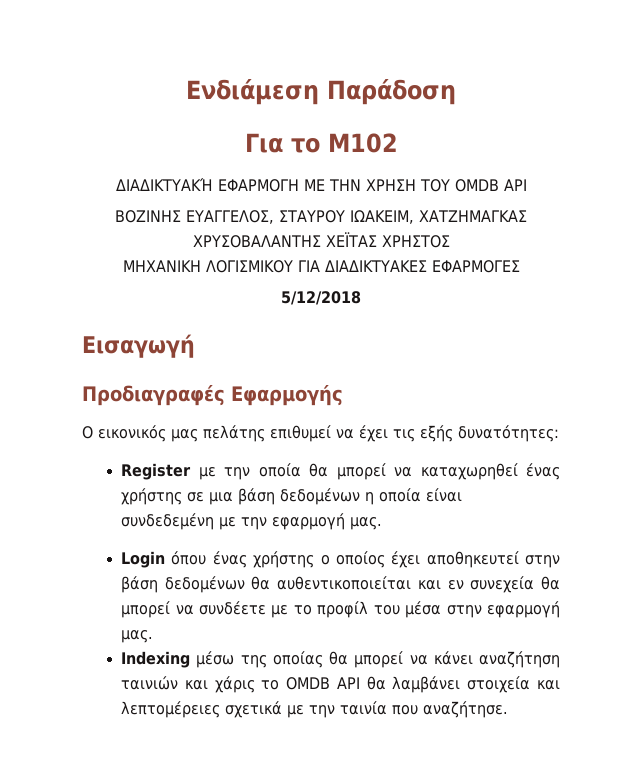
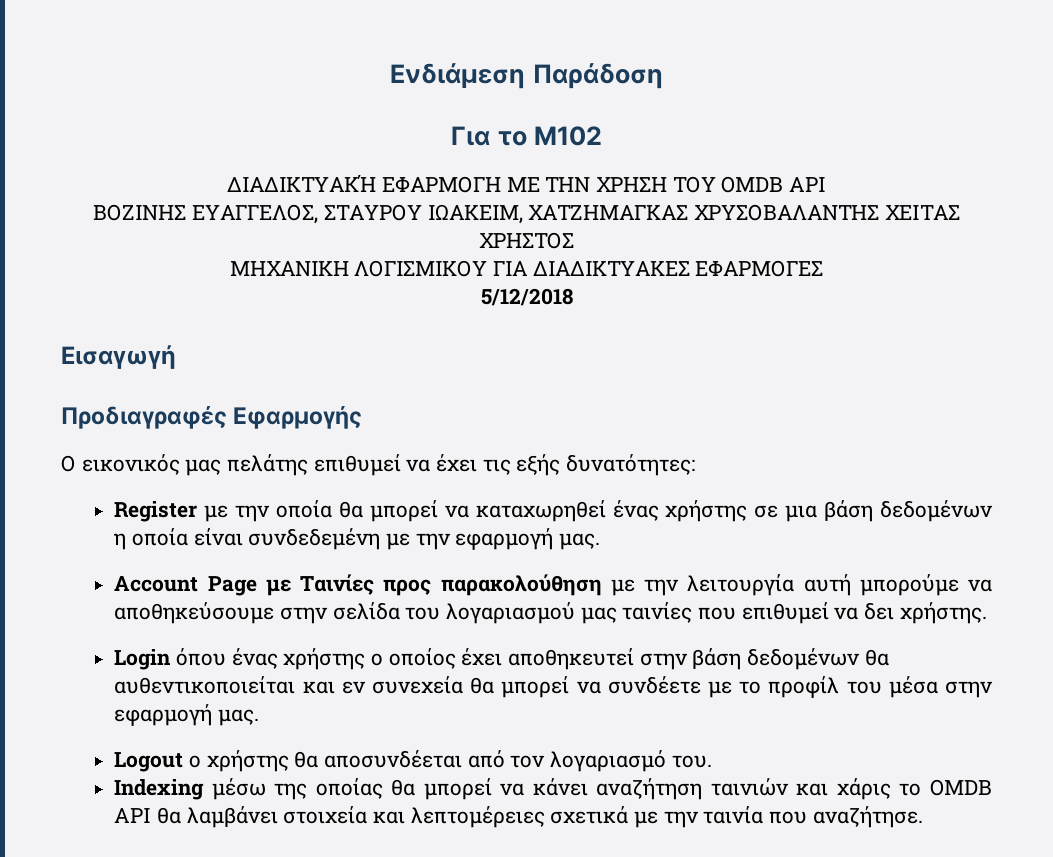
[325,232,377,247] ΧΕΪΤΑΣ -> [884,205,960,220] ΧΕIΤΑΣ
(383, 523) none -> [114,574,993,596] [114,602,987,624] // Account Page με Ταινίες προς παρακολούθηση με την λειτουργία αυτή μπορούμε να αποθηκεύσουμε στην σελίδα του λογαριασμού μας ταινίες που επιθυμεί να δει χρήστης.
(154, 636) none -> [114,750,712,772] // Logout ο χρήστης θα αποσυνδέεται από τον λογαριασμό του.

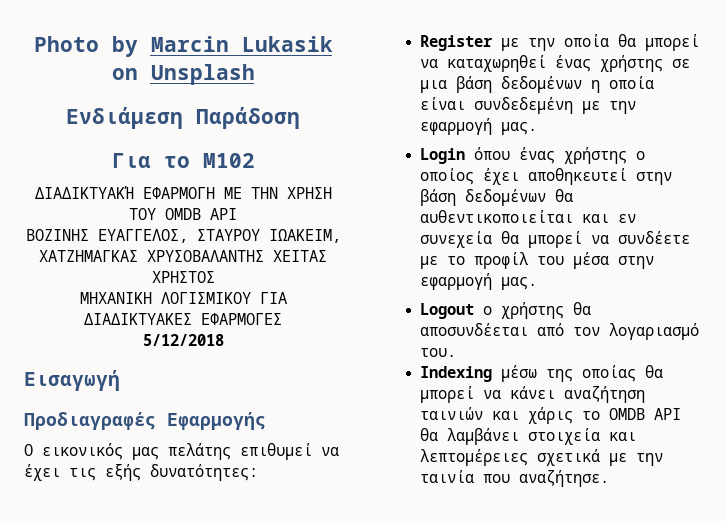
(390, 76) none -> [33,36,333,57] [111,64,255,85] Photo by Marcin Lukasik on Unsplash //
[114,574,993,596] [114,602,987,624] // Account Page με Ταινίες προς παρακολούθηση με την λειτουργία αυτή μπορούμε να αποθηκεύσουμε στην σελίδα του λογαριασμού μας ταινίες που επιθυμεί να δει χρήστης. -> (537, 128) none

